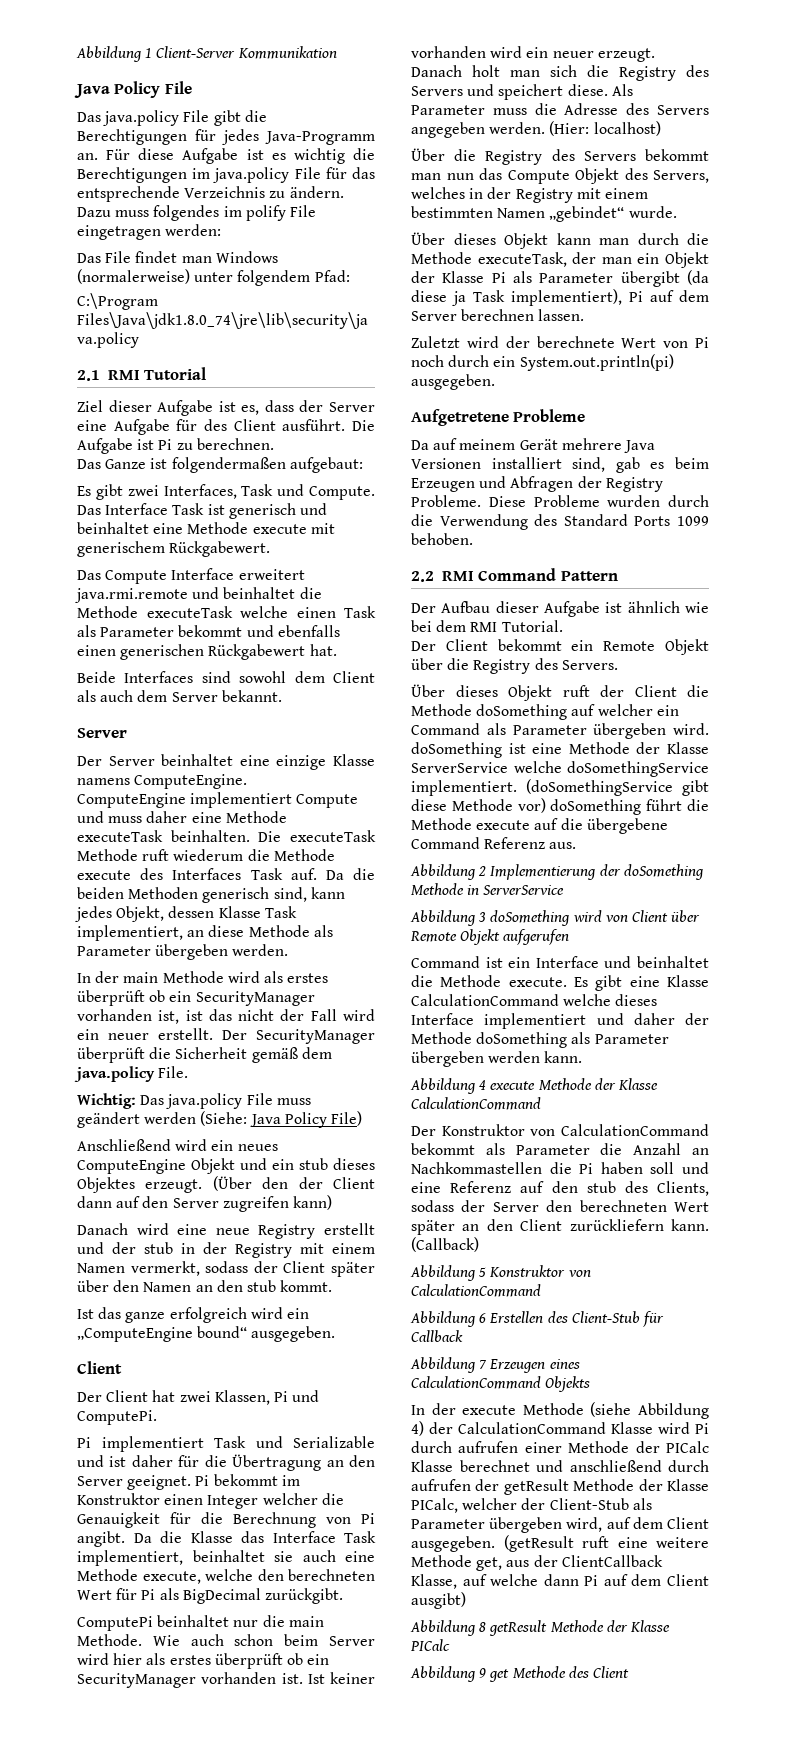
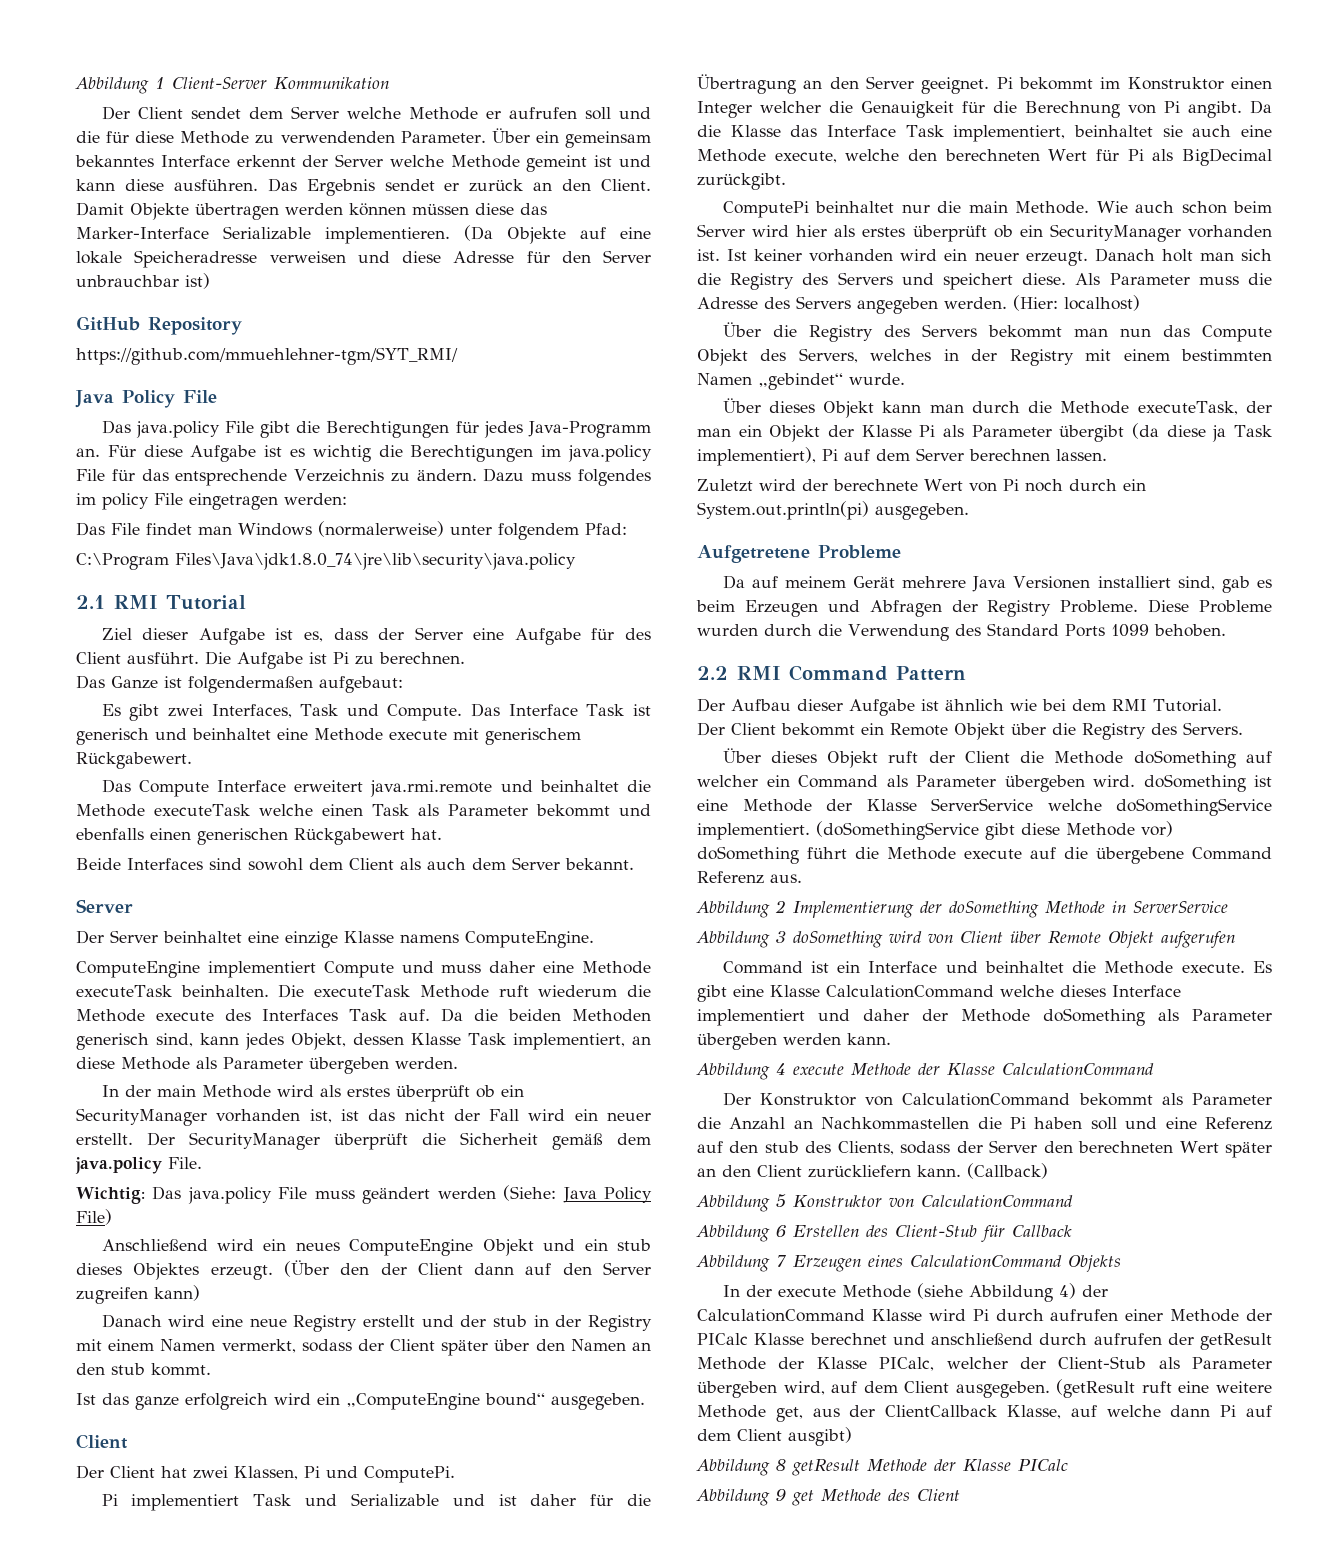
(337, 52) none -> [101,106,652,120] [76,128,651,148] [75,154,651,172] [76,178,651,196] [76,202,547,220] [76,225,651,244] [76,250,651,268] [76,273,210,289] [76,316,242,335] [76,347,458,365] // Der Client sendet dem Server welche Methode er aufrufen soll und die für diese Methode zu verwendenden Parameter. Über ein gemeinsam bekanntes Interface erkennt der Server welche Methode gemeint ist und kann diese ausführen. Das Ergebnis sendet er zurück an den Client. Damit Objekte übertragen werden können müssen diese das Marker-Interface Serializable implementieren. (Da Objekte auf eine lokale Speicheradresse verweisen und diese Adresse für den Server unbrauchbar ist) // GitHub Repository // https://github.com/mmuehlehner-tgm/SYT_RMI/
[245,205,286,221] polify -> [102,493,149,510] policy

